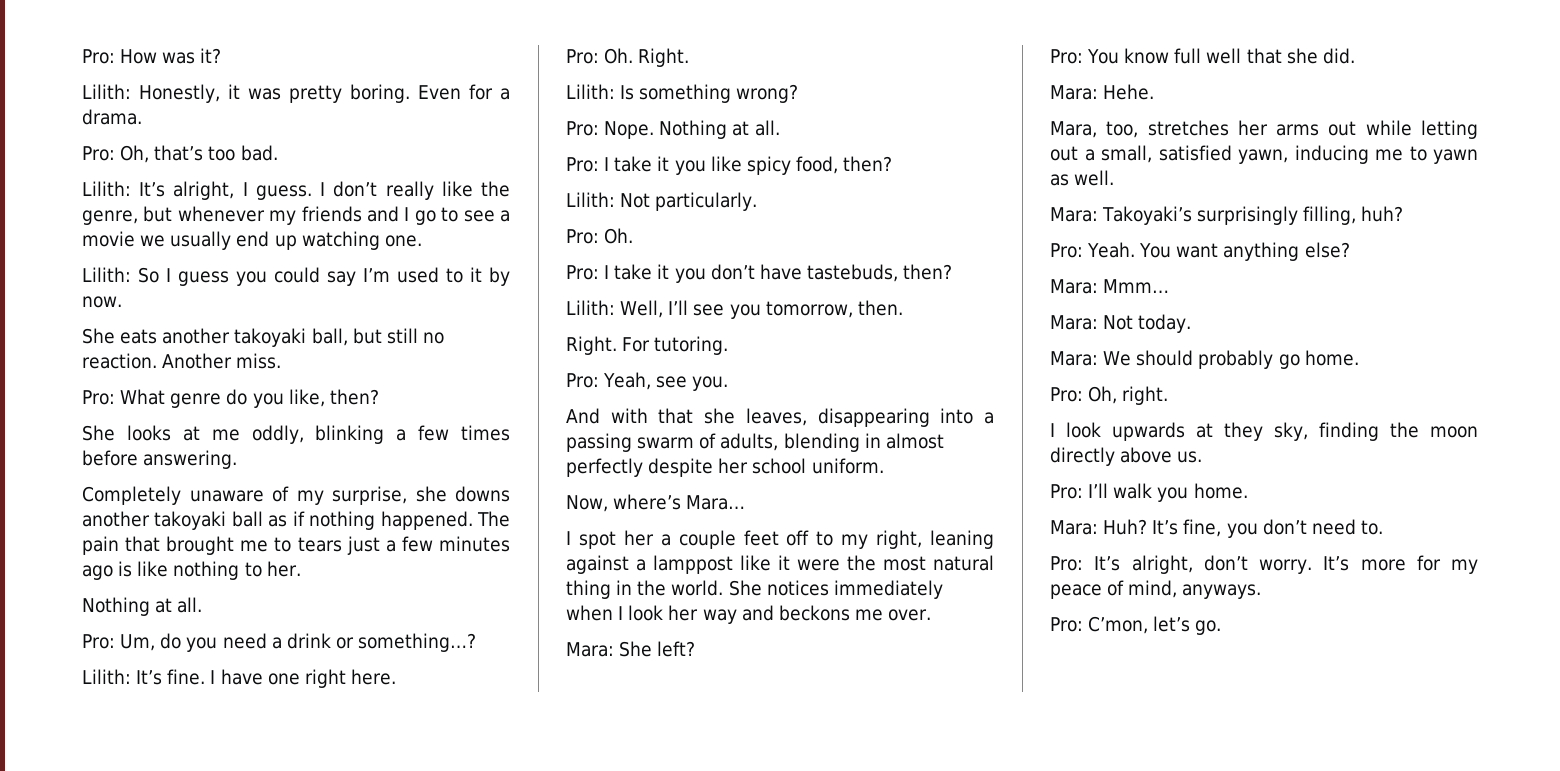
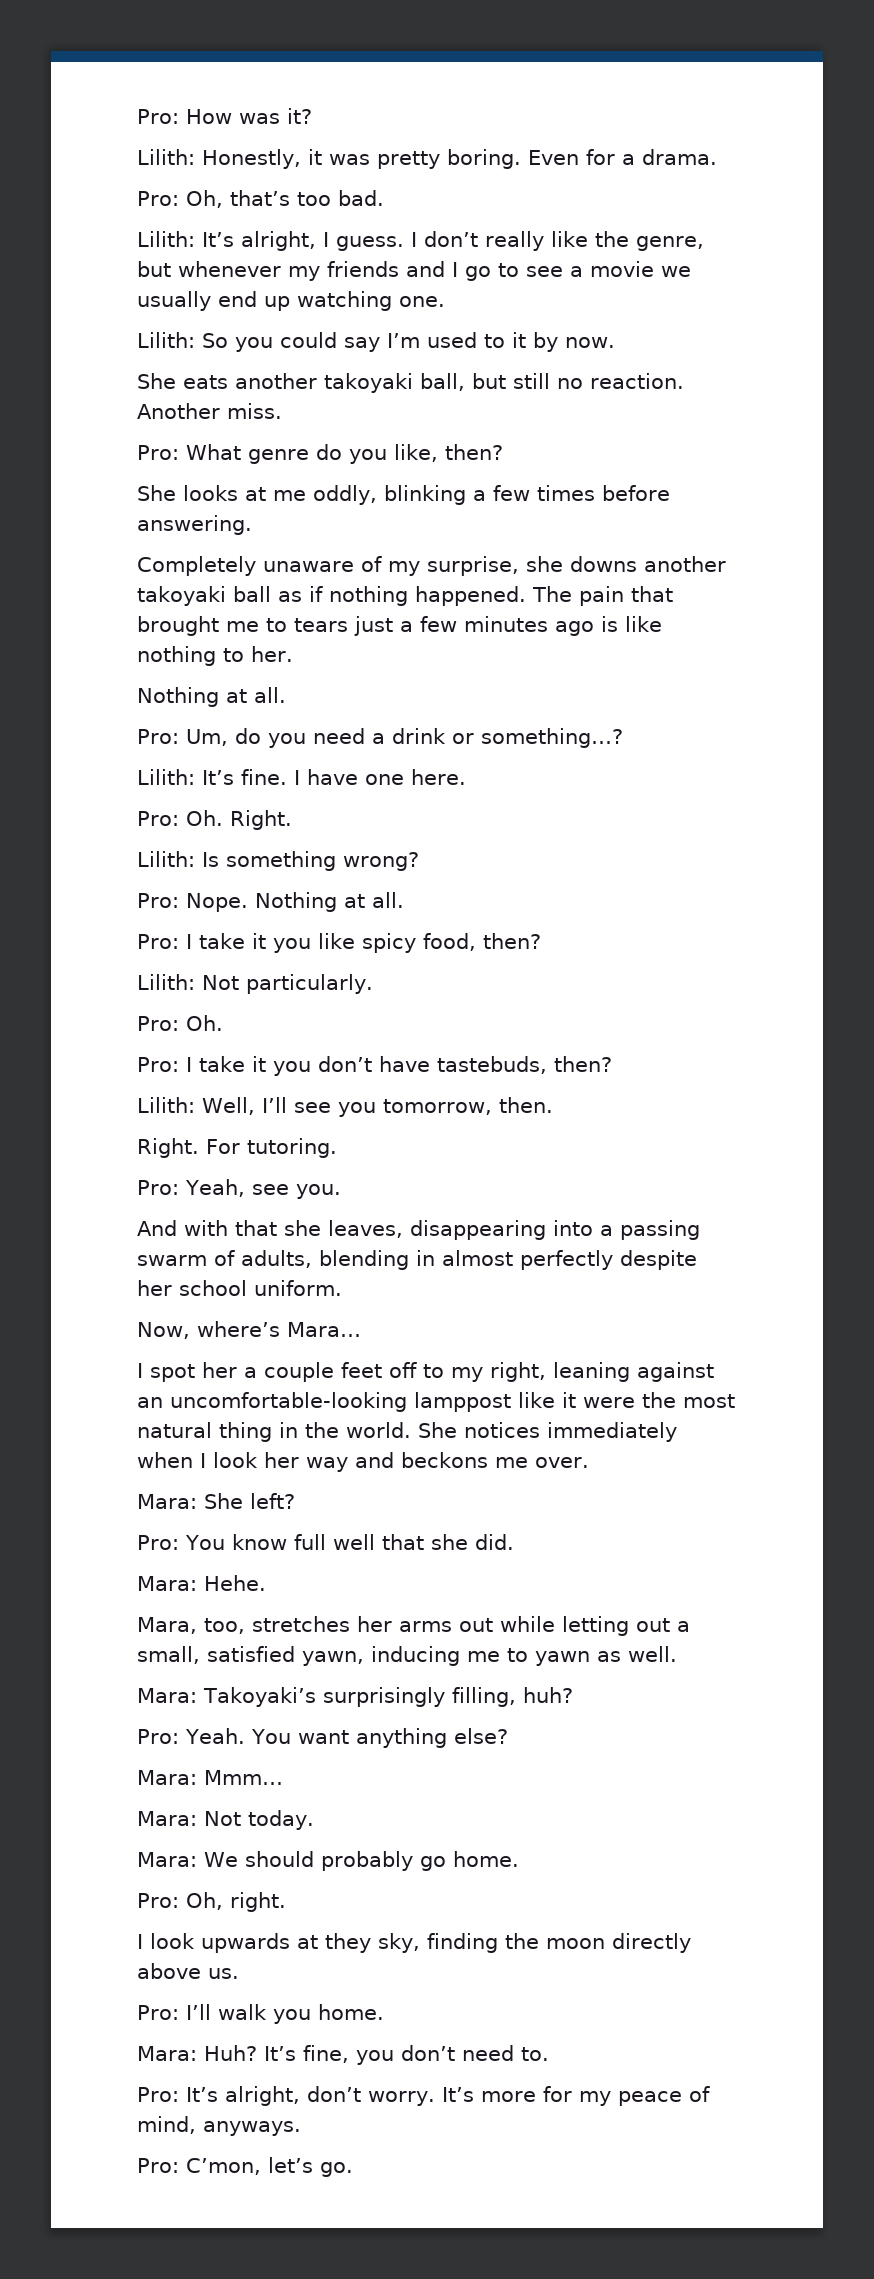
[166,268,229,286] I guess -> (228, 340) none
[304,669,346,688] right -> (404, 779) none
[636,559,647,571] a -> [137,1392,407,1412] an uncomfortable-looking

